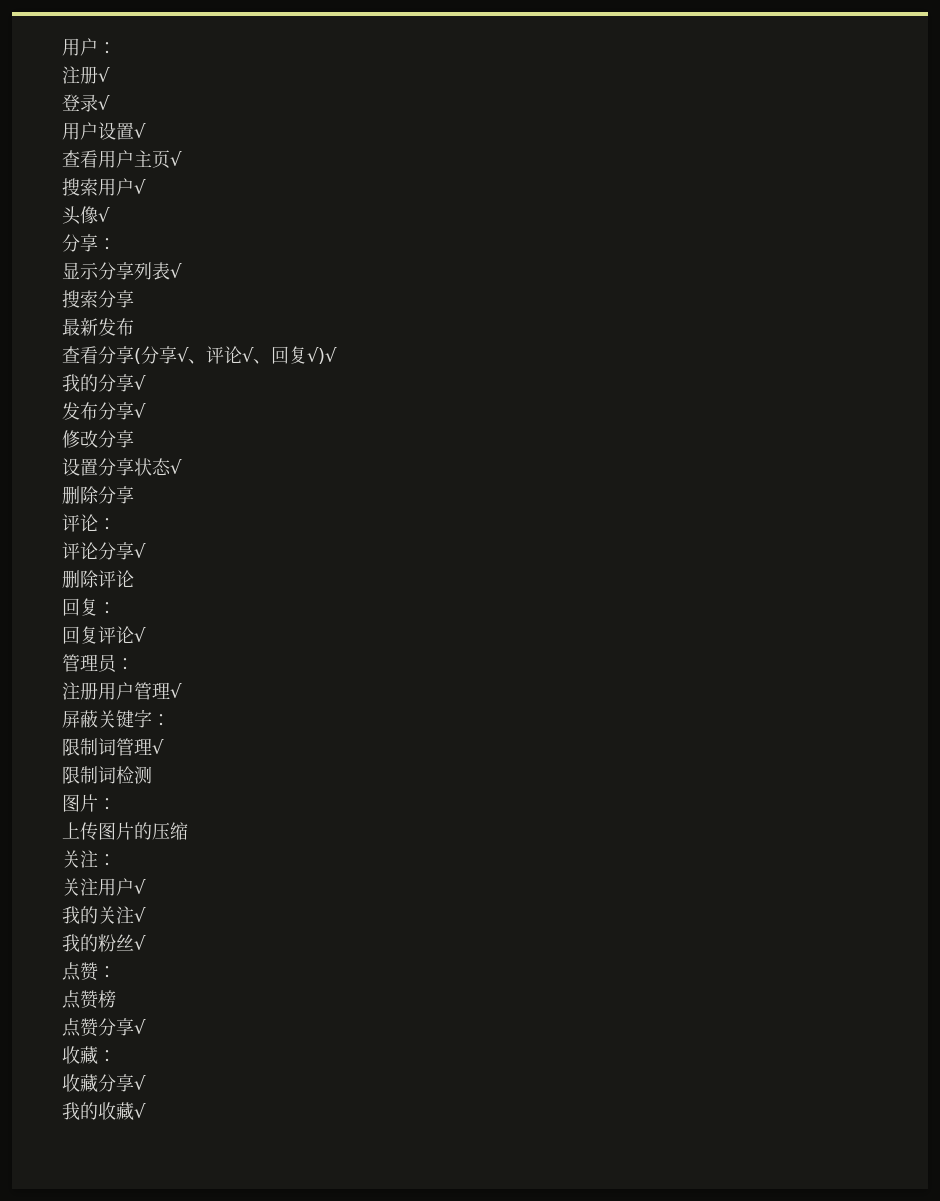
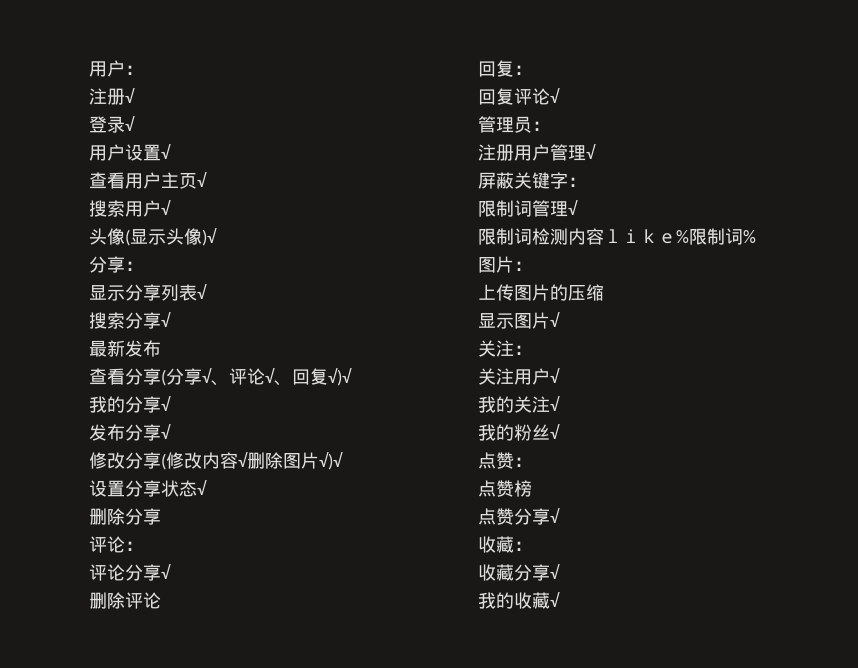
[98,207,110,222] √ -> [125,228,217,246] (显示头像)√
(134, 299) none -> [161,312,171,327] √
(134, 439) none -> [161,452,343,470] (修改内容√删除图片√)√
(152, 775) none -> [568,228,756,245] 内容ｌｉｋｅ%限制词%
(188, 831) none -> [478,312,560,329] // 显示图片√

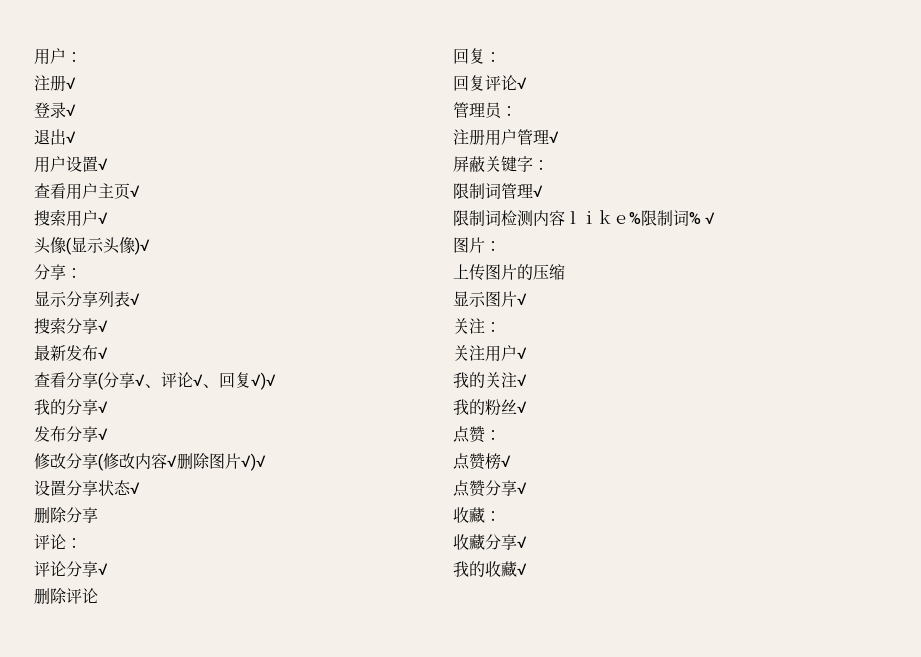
(135, 123) none -> [34,129,76,145] // 退出√
(161, 348) none -> [98,347,108,359] √
(756, 236) none -> [705,212,716,224] √
(532, 488) none -> [501,455,511,467] √

